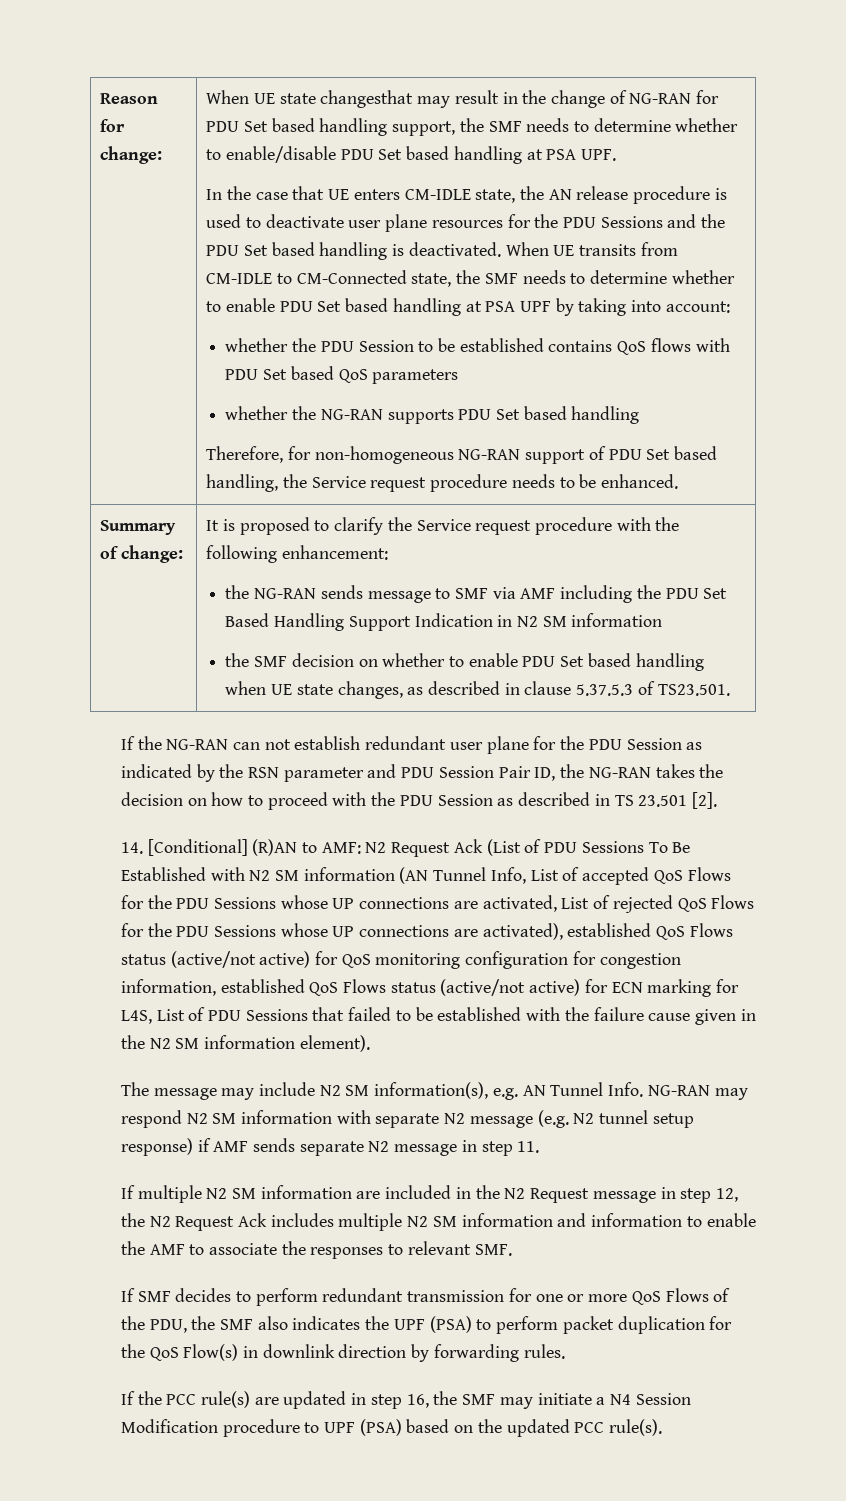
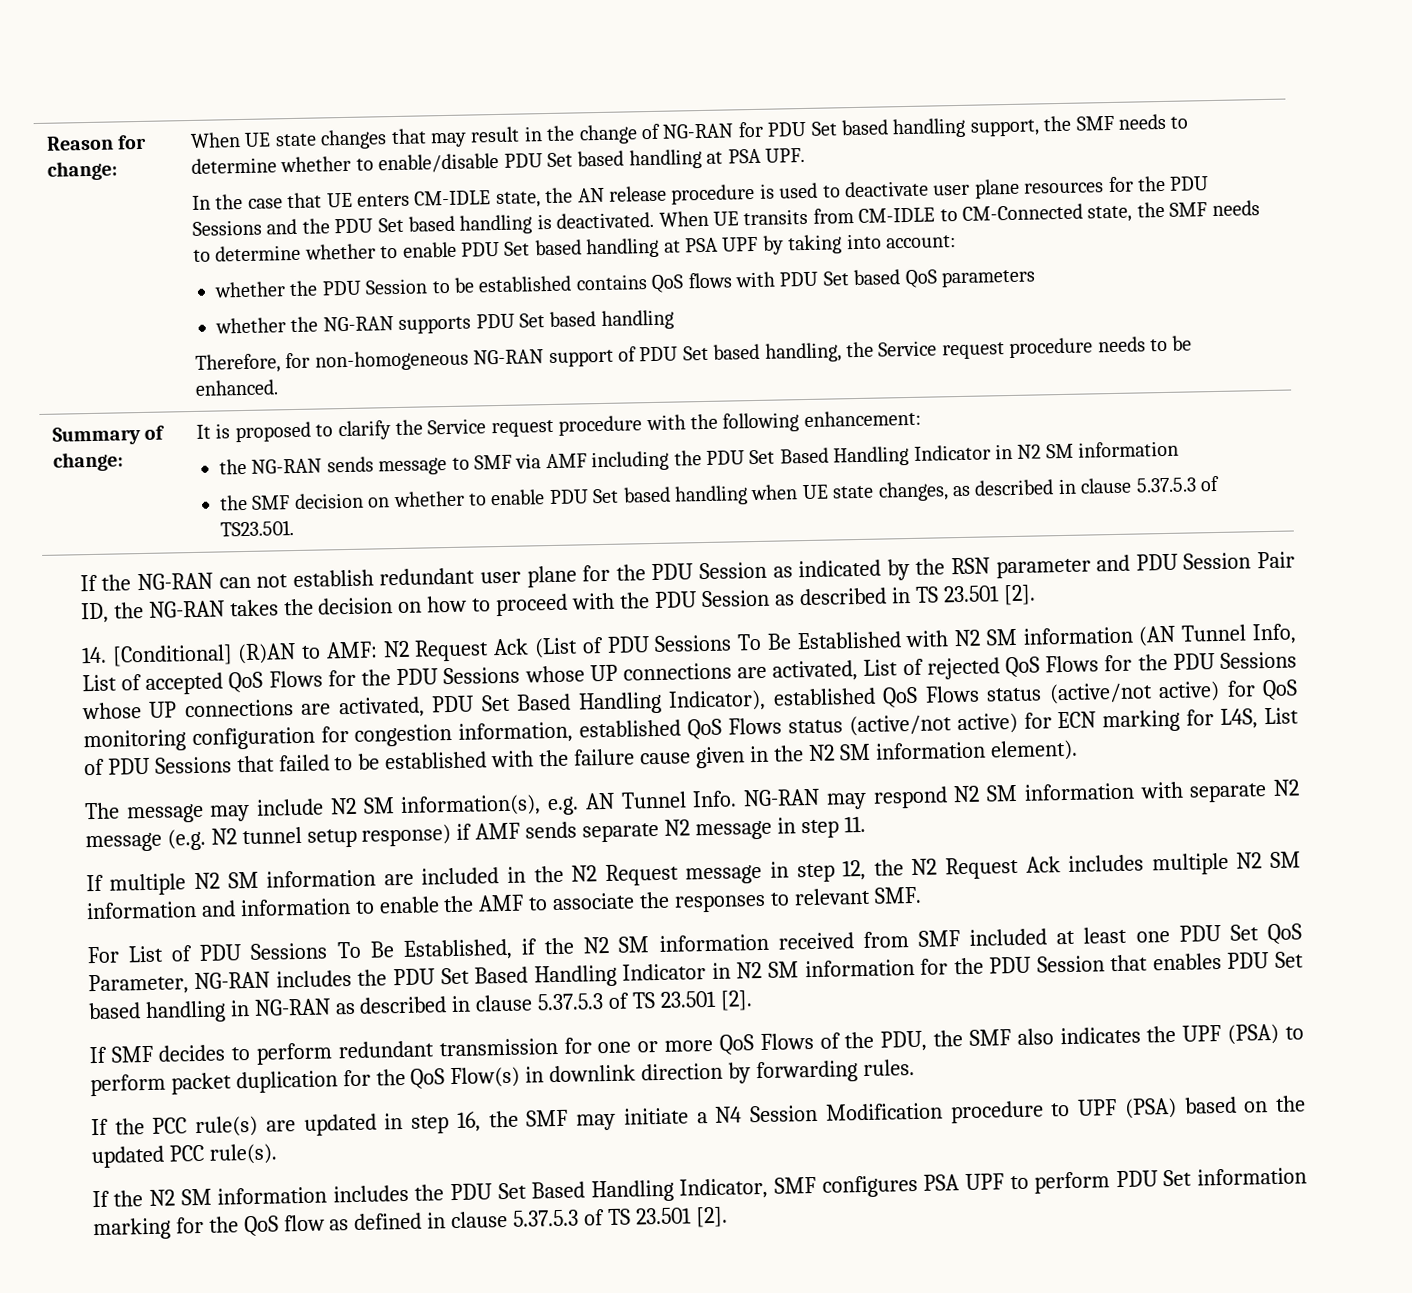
[320,90,414,108] changesthat -> [320,128,427,150] changes that
[348,613,493,631] Support Indication -> [913,444,991,461] Indicator
[482,923,563,940] activated), -> [337,689,767,719] activated, PDU Set Based Handling Indicator),
(512, 1250) none -> [86,923,1302,964] [87,951,1305,996] [87,990,754,1024] // For List of PDU Sessions To Be Established, if the N2 SM information received from SMF included at least one PDU Set QoS Parameter, NG-RAN includes the PDU Set Based Handling Indicator in N2 SM information for the PDU Session that enables PDU Set based handling in NG-RAN as described in clause 5.37.5.3 of TS 23.501 [2].
(663, 1427) none -> [91,1167,1308,1208] [92,1206,728,1241] // If the N2 SM information includes the PDU Set Based Handling Indicator, SMF configures PSA UPF to perform PDU Set information marking for the QoS flow as defined in clause 5.37.5.3 of TS 23.501 [2].

